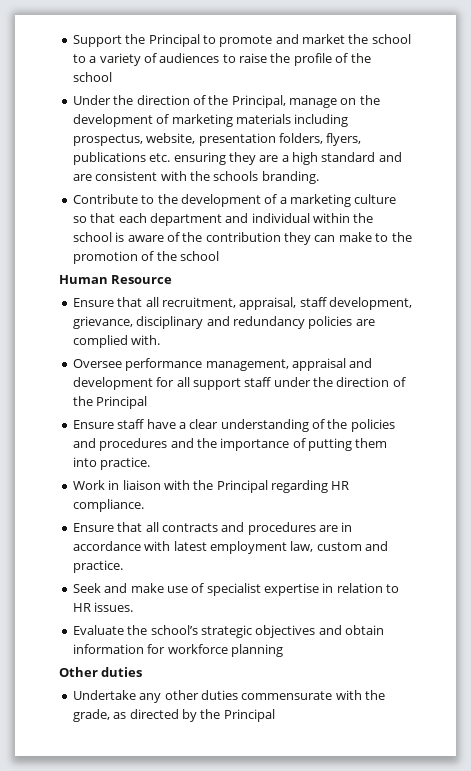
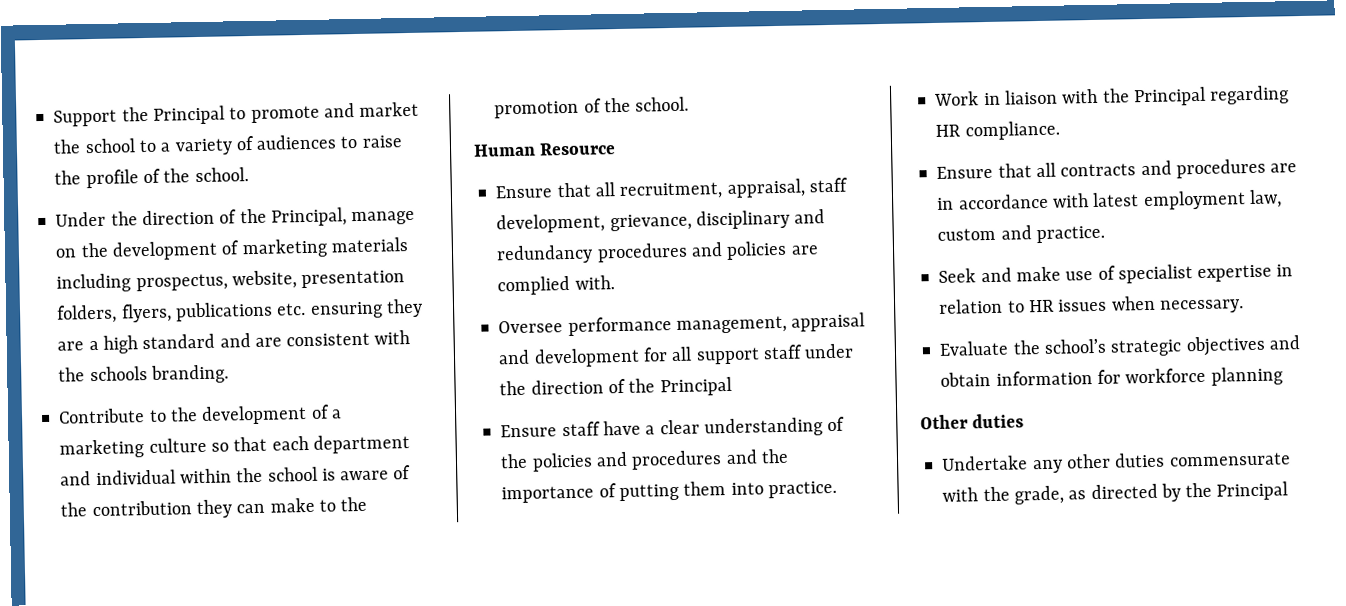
[72,72,112,82] school -> [194,167,249,183] school.
[179,251,219,261] school -> [635,96,690,112] school.
(305, 322) none -> [596,242,723,263] procedures and
[94,602,134,612] issues. -> [1058,295,1244,314] issues when necessary.

